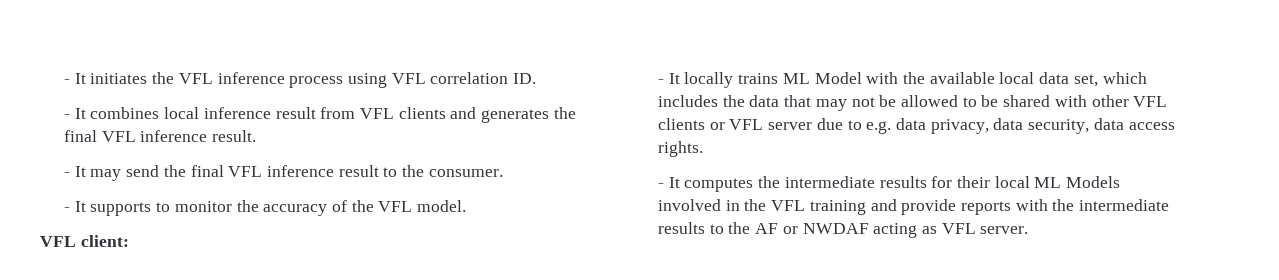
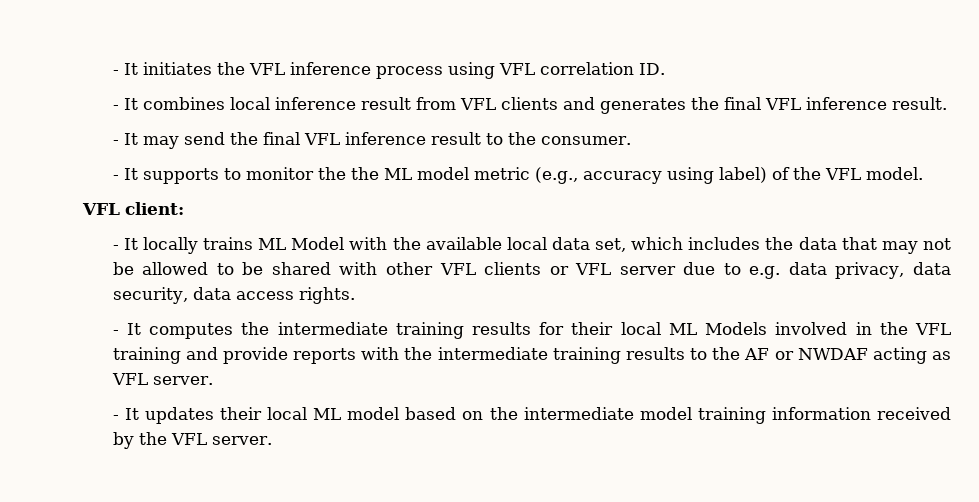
[263,204,328,216] accuracy -> [350,167,767,184] the ML model metric (e.g., accuracy using label)
(875, 182) none -> [395,322,464,339] training
(1170, 205) none -> [552,347,621,364] training
(1029, 230) none -> [112,407,952,424] [112,432,272,449] // - It updates their local ML model based on the intermediate model training information received by the VFL server.

